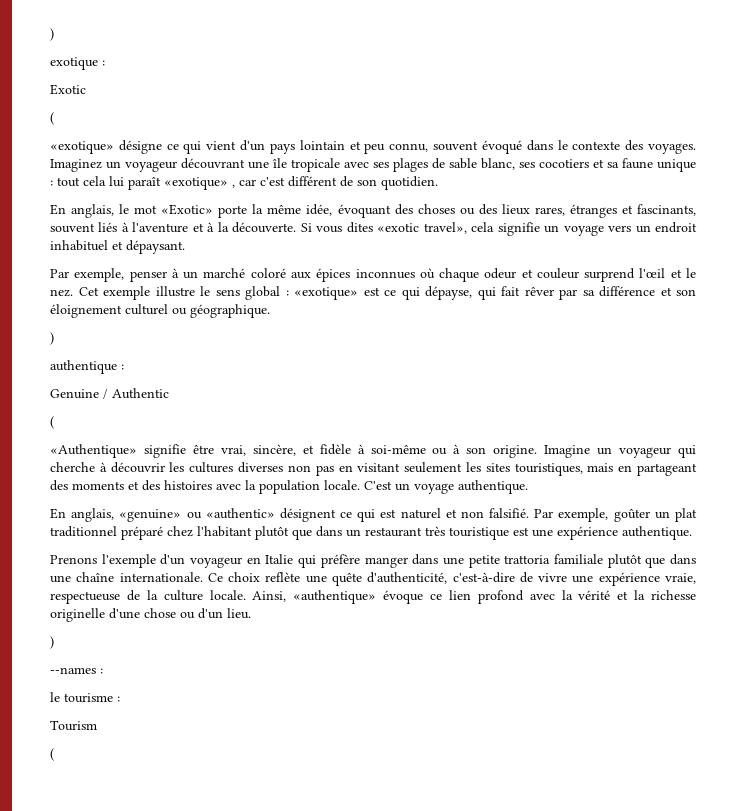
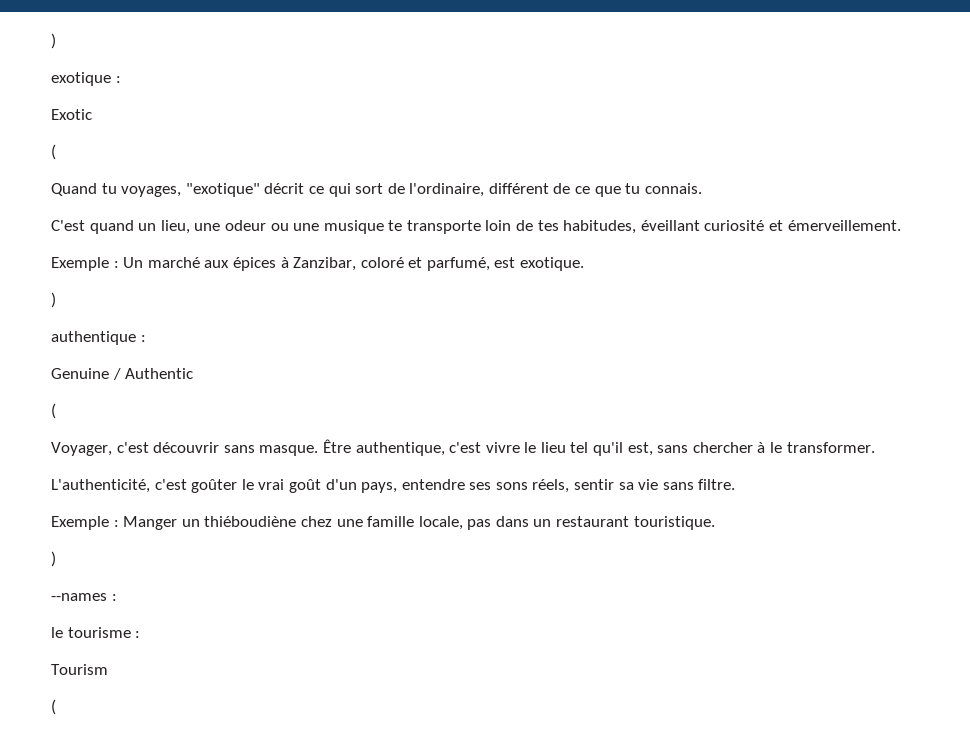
[50,140,697,154] [50,158,696,172] [50,176,438,190] [50,204,696,218] [50,222,698,236] [50,240,185,254] [50,268,697,282] [50,286,696,300] [50,304,270,318] «exotique» désigne ce qui vient d'un pays lointain et peu connu, souvent évoqué dans le contexte des voyages. Imaginez un voyageur découvrant une île tropicale avec ses plages de sable blanc, ses cocotiers et sa faune unique : tout cela lui paraît «exotique» , car c'est différent de son quotidien. // En anglais, le mot «Exotic» porte la même idée, évoquant des choses ou des lieux rares, étranges et fascinants, souvent liés à l'aventure et à la découverte. Si vous dites «exotic travel», cela signifie un voyage vers un endroit inhabituel et dépaysant. // Par exemple, penser à un marché coloré aux épices inconnues où chaque odeur et couleur surprend l'œil et le nez. Cet exemple illustre le sens global : «exotique» est ce qui dépayse, qui fait rêver par sa différence et son éloignement culturel ou géographique. -> [51,183,702,197] [51,220,901,234] [51,257,585,271] Quand tu voyages, "exotique" décrit ce qui sort de l'ordinaire, différent de ce que tu connais. // C'est quand un lieu, une odeur ou une musique te transporte loin de tes habitudes, éveillant curiosité et émerveillement. // Exemple : Un marché aux épices à Zanzibar, coloré et parfumé, est exotique.
[50,444,696,458] [50,462,697,476] [50,480,528,494] [50,508,697,522] [50,526,692,540] [50,554,696,568] [50,572,697,586] [50,590,696,604] [50,608,251,622] «Authentique» signifie être vrai, sincère, et fidèle à soi-même ou à son origine. Imagine un voyageur qui cherche à découvrir les cultures diverses non pas en visitant seulement les sites touristiques, mais en partageant des moments et des histoires avec la population locale. C'est un voyage authentique. // En anglais, «genuine» ou «authentic» désignent ce qui est naturel et non falsifié. Par exemple, goûter un plat traditionnel préparé chez l'habitant plutôt que dans un restaurant très touristique est une expérience authentique. // Prenons l'exemple d'un voyageur en Italie qui préfère manger dans une petite trattoria familiale plutôt que dans une chaîne internationale. Ce choix reflète une quête d'authenticité, c'est-à-dire de vivre une expérience vraie, respectueuse de la culture locale. Ainsi, «authentique» évoque ce lien profond avec la vérité et la richesse originelle d'une chose ou d'un lieu. -> [51,439,875,456] [51,479,736,493] [51,516,715,530] Voyager, c'est découvrir sans masque. Être authentique, c'est vivre le lieu tel qu'il est, sans chercher à le transformer. // L'authenticité, c'est goûter le vrai goût d'un pays, entendre ses sons réels, sentir sa vie sans filtre. // Exemple : Manger un thiéboudiène chez une famille locale, pas dans un restaurant touristique.

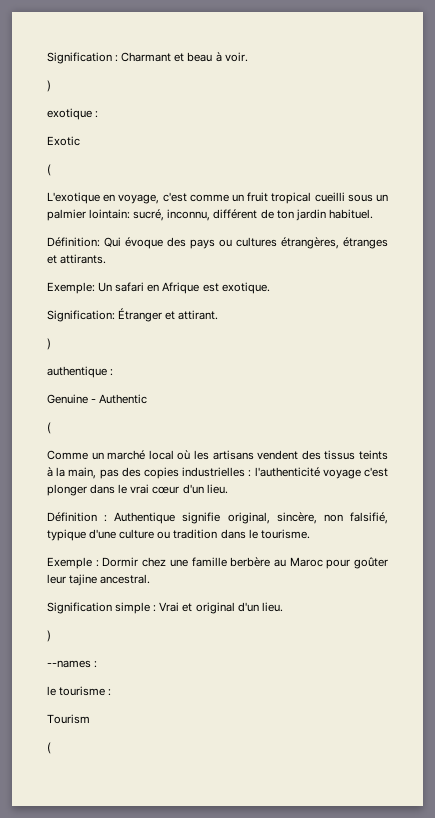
(51, 41) none -> [47,52,248,64] Signification : Charmant et beau à voir. //
[51,183,702,197] [51,220,901,234] [51,257,585,271] Quand tu voyages, "exotique" décrit ce qui sort de l'ordinaire, différent de ce que tu connais. // C'est quand un lieu, une odeur ou une musique te transporte loin de tes habitudes, éveillant curiosité et émerveillement. // Exemple : Un marché aux épices à Zanzibar, coloré et parfumé, est exotique. -> [47,192,388,204] [47,209,373,221] [47,237,388,249] [47,254,107,264] [47,282,270,294] [47,308,219,322] L'exotique en voyage, c'est comme un fruit tropical cueilli sous un palmier lointain: sucré, inconnu, différent de ton jardin habituel. // Définition: Qui évoque des pays ou cultures étrangères, étranges et attirants. // Exemple: Un safari en Afrique est exotique. // Signification: Étranger et attirant.
[112,368,121,380] / -> [91,399,97,403] -
[51,439,875,456] [51,479,736,493] [51,516,715,530] Voyager, c'est découvrir sans masque. Être authentique, c'est vivre le lieu tel qu'il est, sans chercher à le transformer. // L'authenticité, c'est goûter le vrai goût d'un pays, entendre ses sons réels, sentir sa vie sans filtre. // Exemple : Manger un thiéboudiène chez une famille locale, pas dans un restaurant touristique. -> [47,450,388,460] [47,467,388,479] [47,484,228,496] [47,512,388,524] [47,529,310,541] [47,557,388,569] [47,574,151,586] [47,602,283,614] Comme un marché local où les artisans vendent des tissus teints à la main, pas des copies industrielles : l'authenticité voyage c'est plonger dans le vrai cœur d'un lieu. // Définition : Authentique signifie original, sincère, non falsifié, typique d'une culture ou tradition dans le tourisme. // Exemple : Dormir chez une famille berbère au Maroc pour goûter leur tajine ancestral. // Signification simple : Vrai et original d'un lieu.

